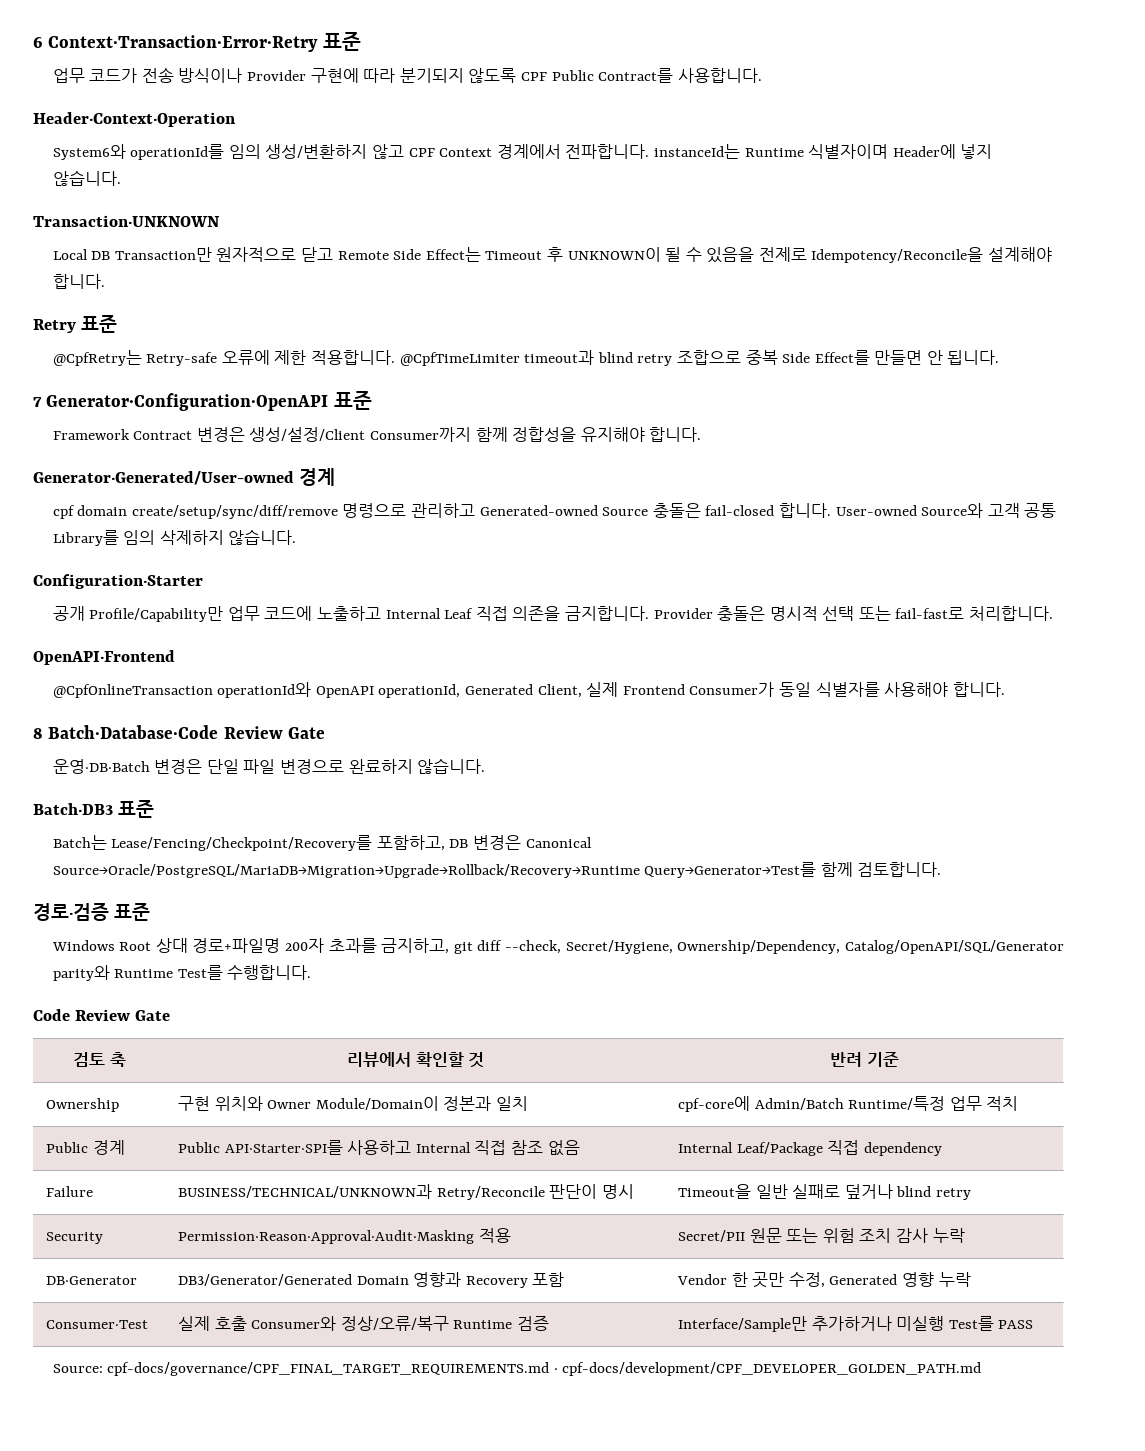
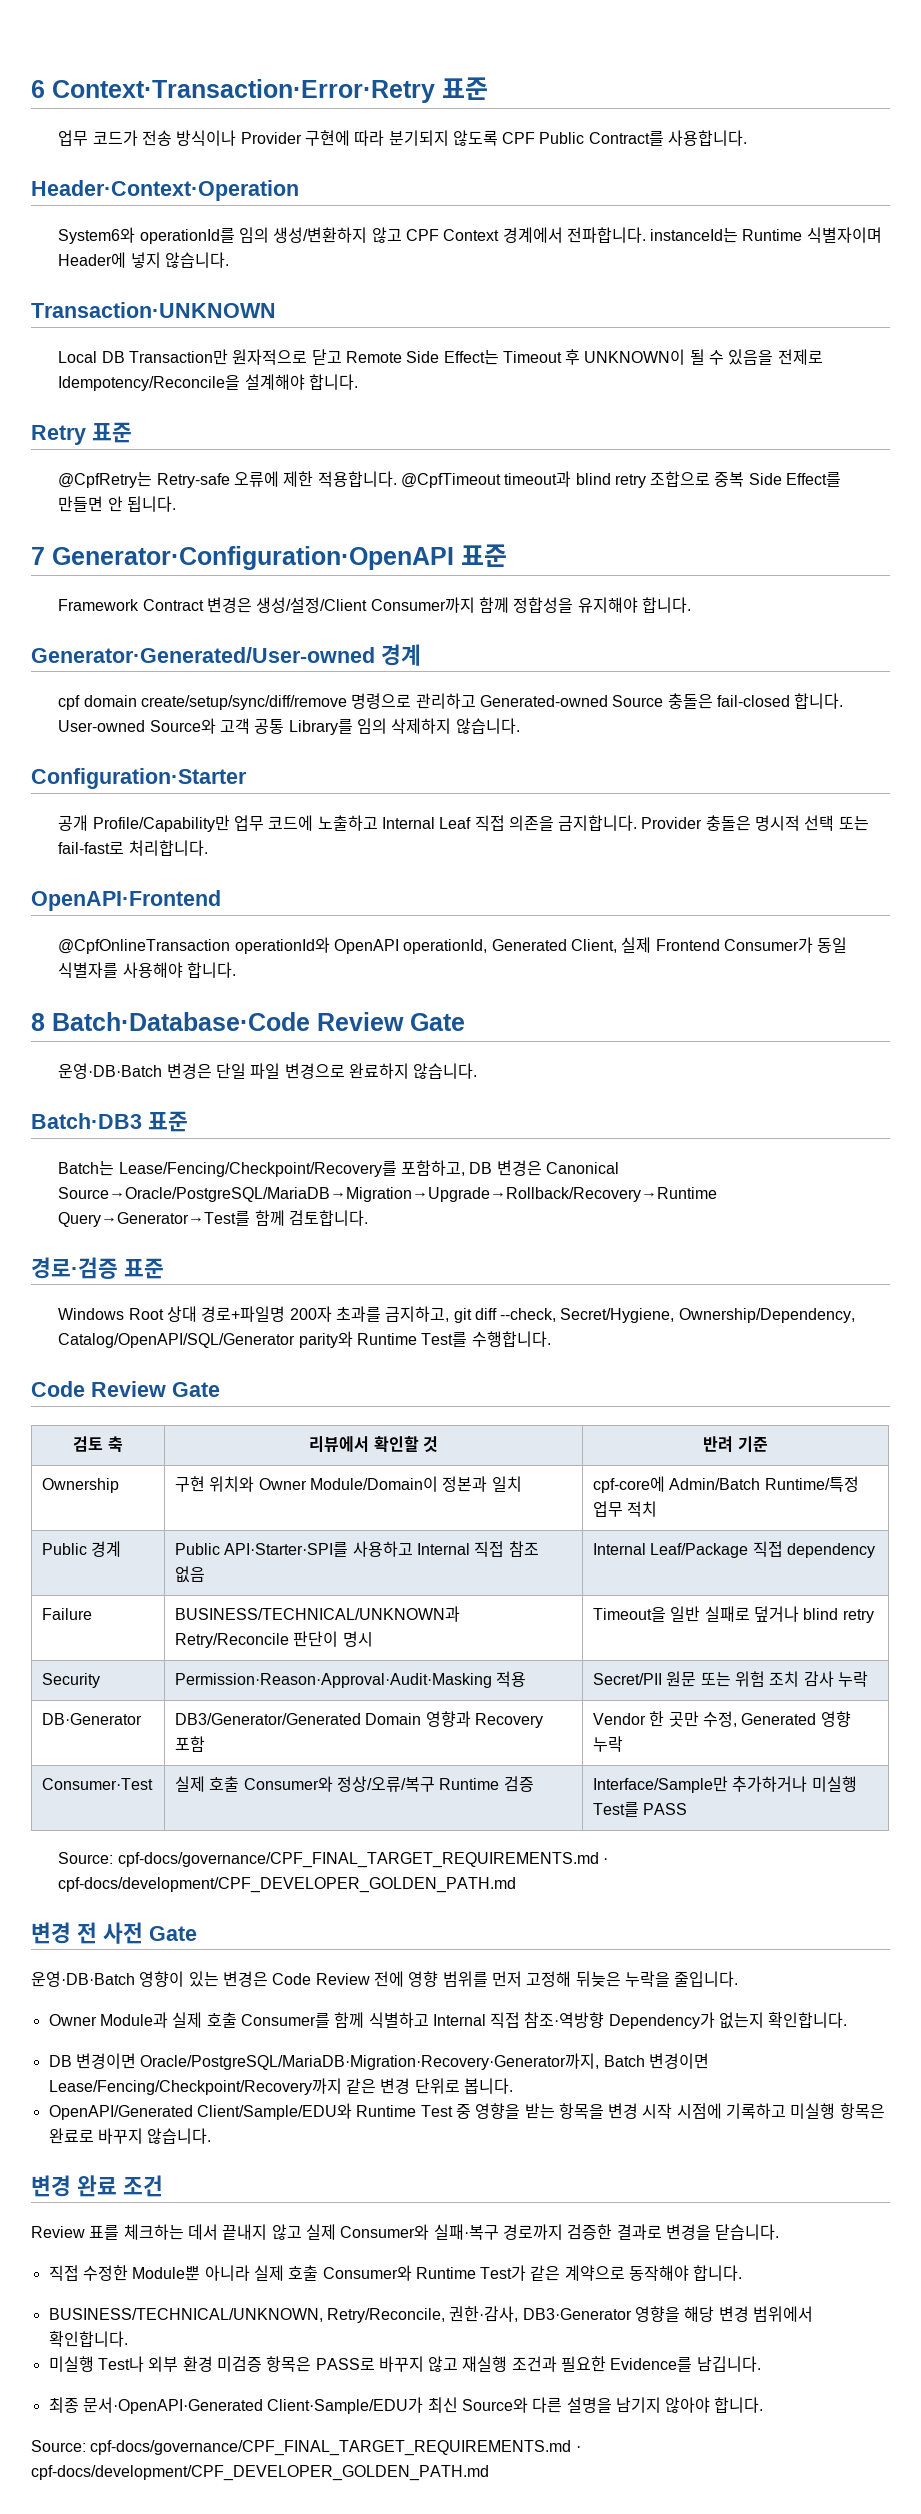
[399,352,520,366] @CpfTimeLimiter -> [400,473,501,488] @CpfTimeout
(982, 1369) none -> [31,1922,197,1944] [31,1971,739,1987] [48,2012,848,2029] [48,2053,709,2070] [48,2078,513,2095] [48,2103,885,2120] [48,2128,212,2144] [31,2175,163,2197] [31,2224,780,2240] [48,2265,743,2281] [48,2306,813,2323] [48,2331,128,2347] [48,2356,761,2372] [48,2397,764,2414] [31,2440,581,2456] [31,2465,489,2481] // 변경 전 사전 Gate // 운영·DB·Batch 영향이 있는 변경은 Code Review 전에 영향 범위를 먼저 고정해 뒤늦은 누락을 줄입니다. // Owner Module과 실제 호출 Consumer를 함께 식별하고 Internal 직접 참조·역방향 Dependency가 없는지 확인합니다. // DB 변경이면 Oracle/PostgreSQL/MariaDB·Migration·Recovery·Generator까지, Batch 변경이면 Lease/Fencing/Checkpoint/Recovery까지 같은 변경 단위로 봅니다. // OpenAPI/Generated Client/Sample/EDU와 Runtime Test 중 영향을 받는 항목을 변경 시작 시점에 기록하고 미실행 항목은 완료로 바꾸지 않습니다. // 변경 완료 조건 // Review 표를 체크하는 데서 끝내지 않고 실제 Consumer와 실패·복구 경로까지 검증한 결과로 변경을 닫습니다. // 직접 수정한 Module뿐 아니라 실제 호출 Consumer와 Runtime Test가 같은 계약으로 동작해야 합니다. // BUSINESS/TECHNICAL/UNKNOWN, Retry/Reconcile, 권한·감사, DB3·Generator 영향을 해당 변경 범위에서 확인합니다. // 미실행 Test나 외부 환경 미검증 항목은 PASS로 바꾸지 않고 재실행 조건과 필요한 Evidence를 남깁니다. // 최종 문서·OpenAPI·Generated Client·Sample/EDU가 최신 Source와 다른 설명을 남기지 않아야 합니다. // Source: cpf-docs/governance/CPF_FINAL_TARGET_REQUIREMENTS.md · cpf-docs/development/CPF_DEVELOPER_GOLDEN_PATH.md

